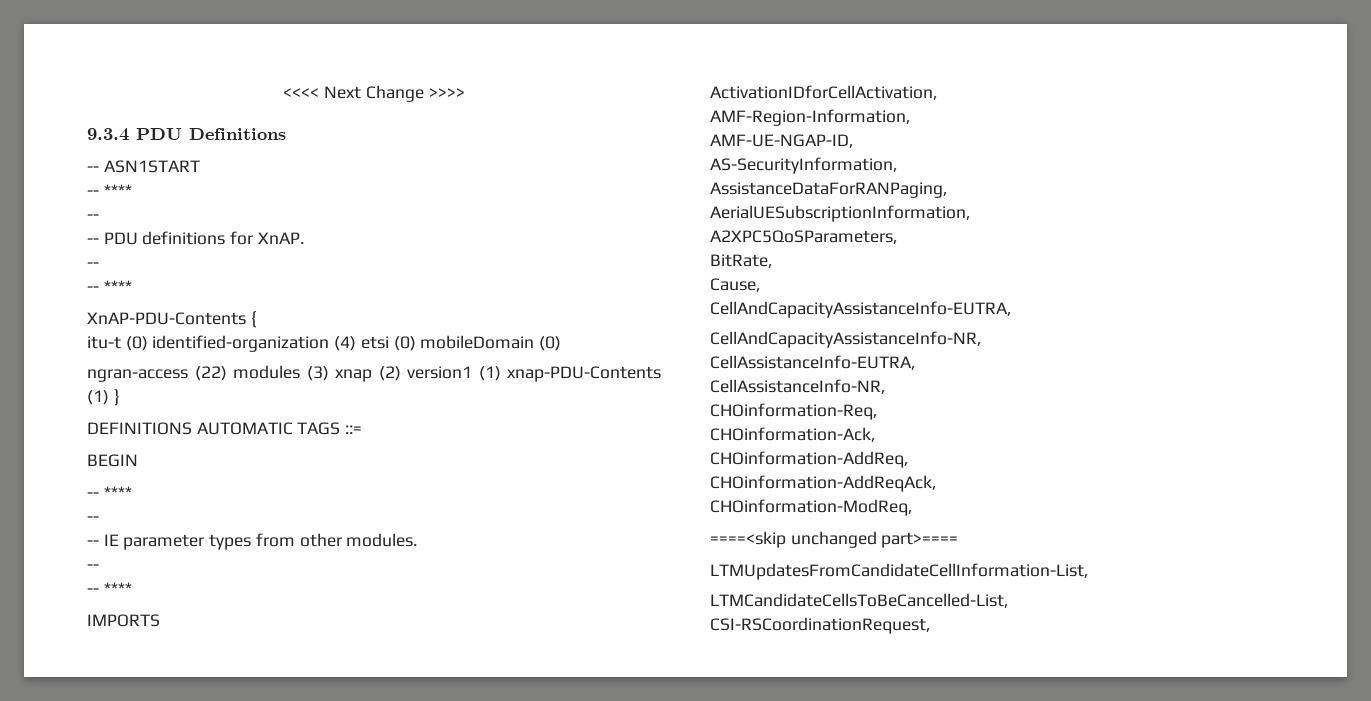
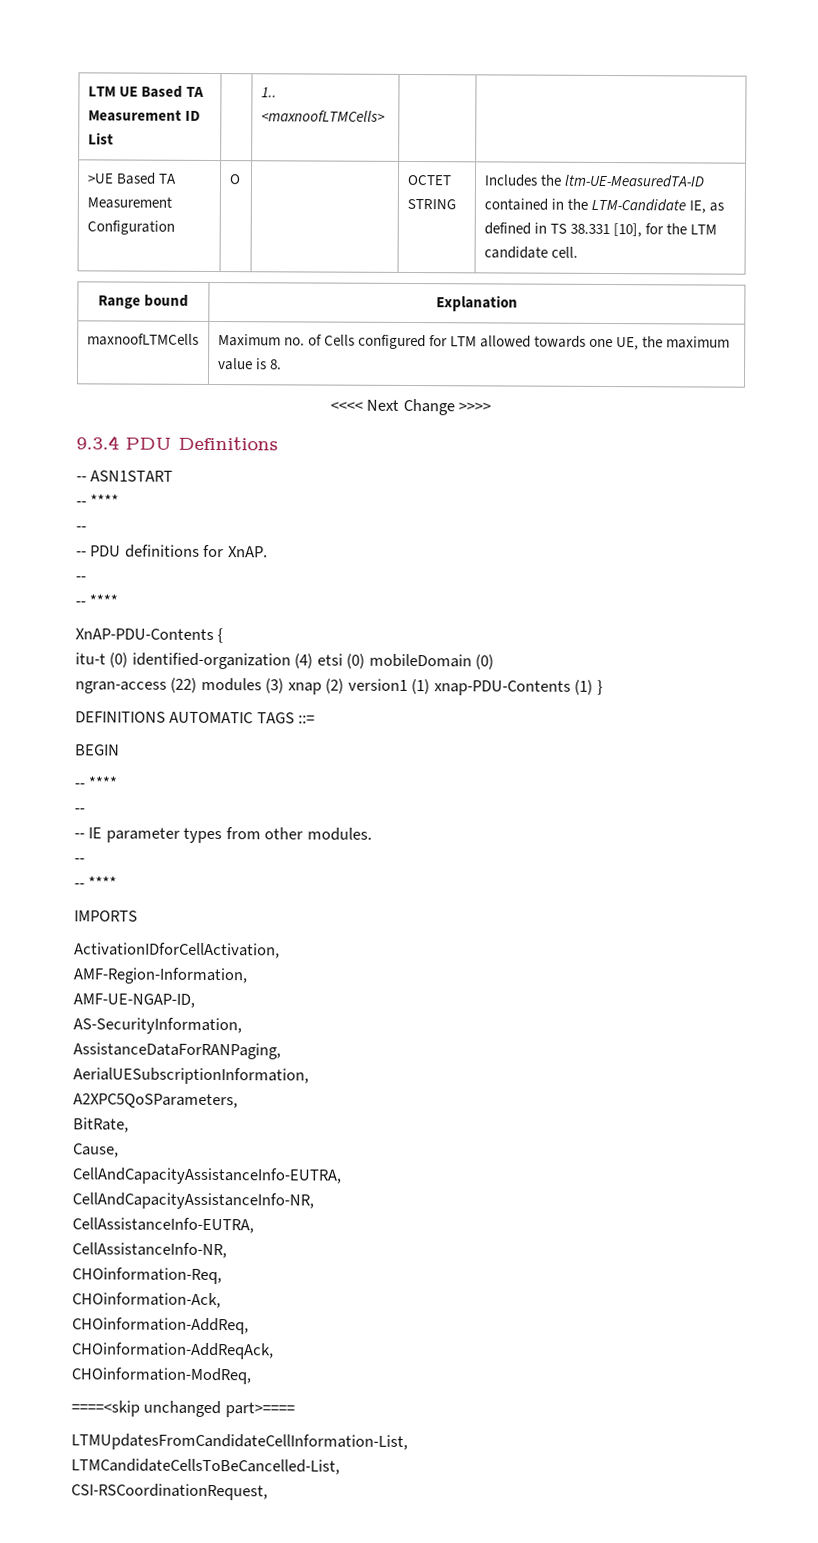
(283, 93) none -> [87,85,205,98] [87,109,201,122] [87,132,114,145] [260,87,277,98] [260,110,385,122] [86,172,177,185] [86,196,172,209] [86,220,175,235] [228,174,241,185] [406,174,452,186] [406,198,456,210] [483,174,705,188] [483,198,725,214] [483,222,718,238] [483,246,578,259] [97,294,190,309] [436,295,518,312] [86,333,199,346] [217,334,731,351] [217,358,282,371] LTM UE Based TA Measurement ID List | | 1.. <maxnoofLTMCells> | | // >UE Based TA Measurement Configuration | O | | OCTET STRING | Includes the ltm-UE-MeasuredTA-ID contained in the LTM-Candidate IE, as defined in TS 38.331 [10], for the LTM candidate cell. // Range bound | Explanation // maxnoofLTMCells | Maximum no. of Cells configured for LTM allowed towards one UE, the maximum value is 8. //

